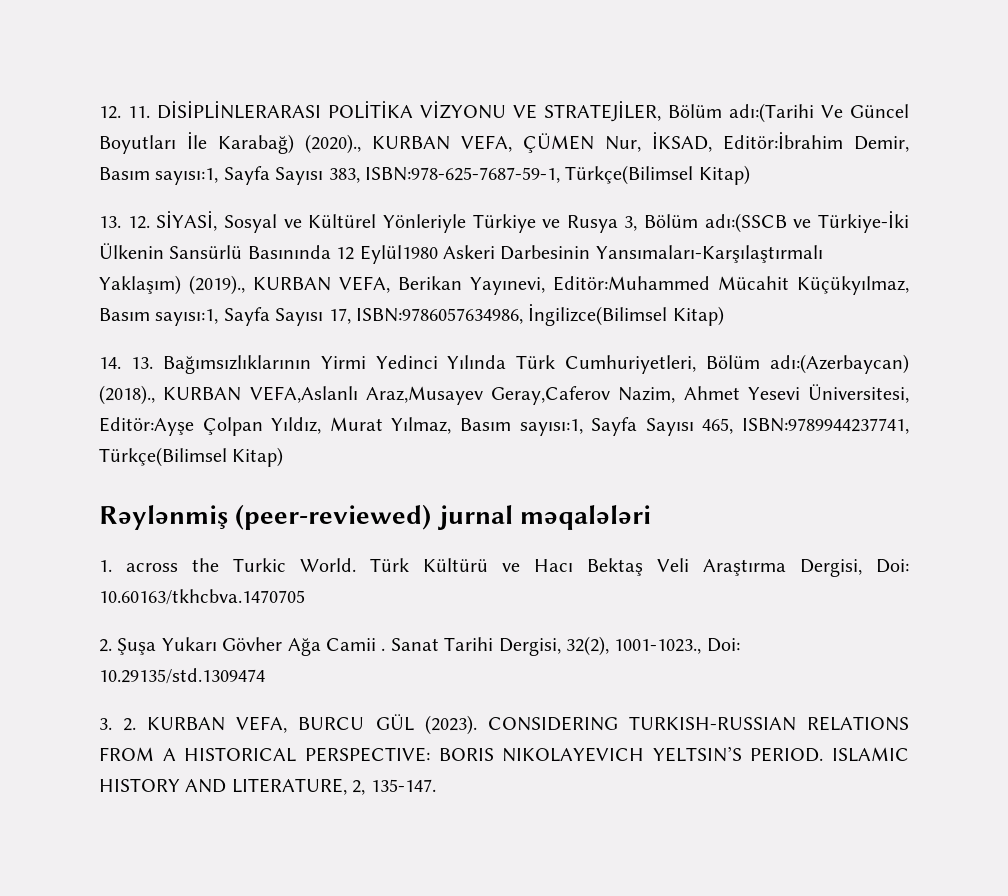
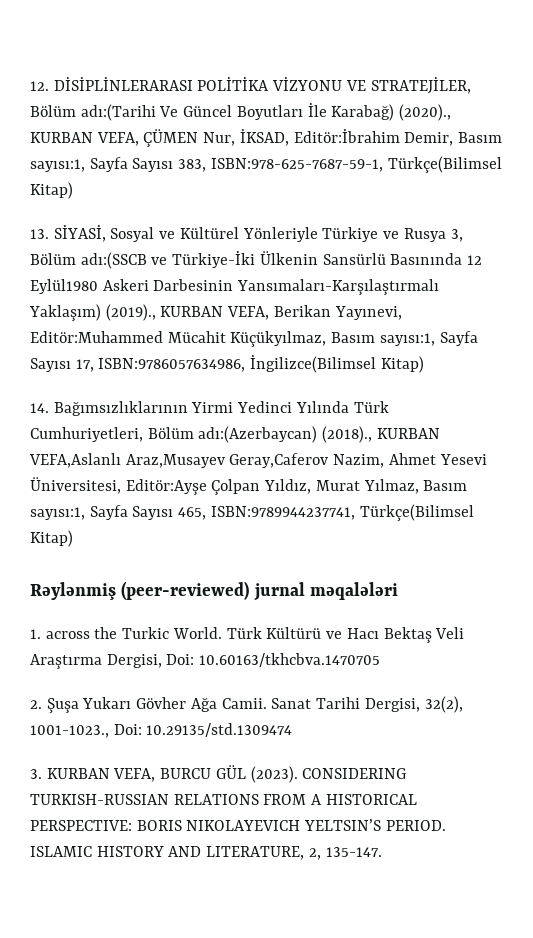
[99,106,150,119] 12. 11. -> [30,81,49,91] 12.
[127,216,150,229] 12. -> (49, 234) none
[130,357,153,369] 13. -> (49, 408) none
[326,638,386,651] Camii . -> [221,698,267,709] Camii.
[123,718,137,731] 2. -> (42, 774) none

